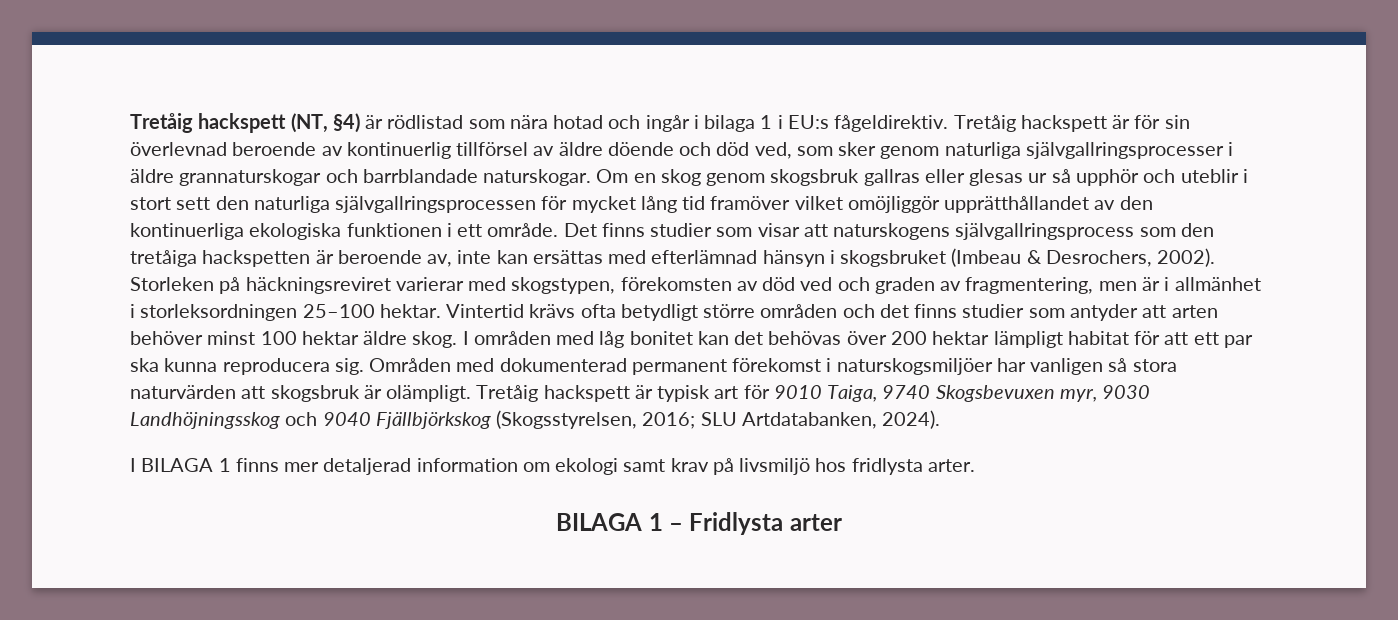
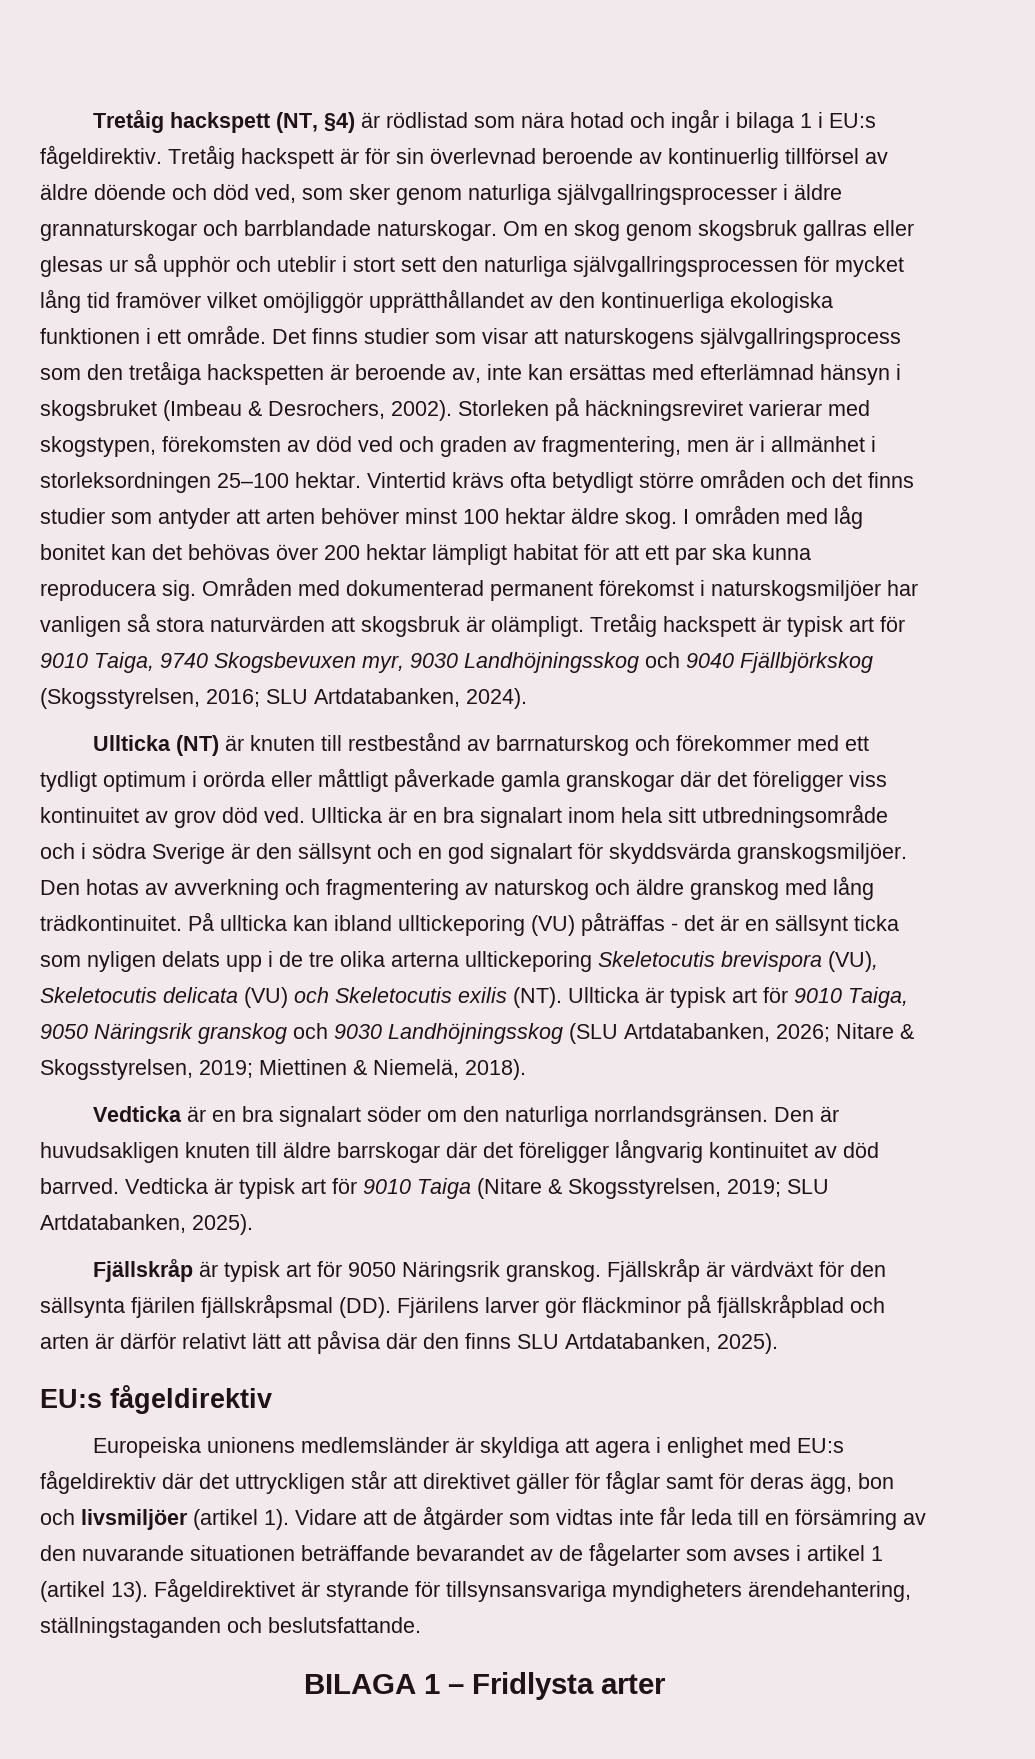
[130,458,975,475] I BILAGA 1 finns mer detaljerad information om ekologi samt krav på livsmiljö hos fridlysta arter. -> [93,732,870,756] [40,768,887,792] [40,804,888,828] [40,843,907,864] [40,876,874,900] [40,912,899,936] [40,951,878,972] [40,987,908,1008] [40,1023,914,1044] [40,1059,526,1080] [93,1106,840,1127] [40,1139,879,1163] [40,1178,829,1199] [40,1214,253,1235] [93,1258,887,1282] [40,1294,885,1318] [40,1330,778,1354] [40,1385,272,1414] [93,1437,845,1458] [40,1470,894,1494] [40,1506,926,1530] [40,1542,883,1566] [40,1578,911,1602] [40,1617,421,1638] Ullticka (NT) är knuten till restbestånd av barrnaturskog och förekommer med ett tydligt optimum i orörda eller måttligt påverkade gamla granskogar där det föreligger viss kontinuitet av grov död ved. Ullticka är en bra signalart inom hela sitt utbredningsområde och i södra Sverige är den sällsynt och en god signalart för skyddsvärda granskogsmiljöer. Den hotas av avverkning och fragmentering av naturskog och äldre granskog med lång trädkontinuitet. På ullticka kan ibland ulltickeporing (VU) påträffas - det är en sällsynt ticka som nyligen delats upp i de tre olika arterna ulltickeporing Skeletocutis brevispora (VU), Skeletocutis delicata (VU) och Skeletocutis exilis (NT). Ullticka är typisk art för 9010 Taiga, 9050 Näringsrik granskog och 9030 Landhöjningsskog (SLU Artdatabanken, 2026; Nitare & Skogsstyrelsen, 2019; Miettinen & Niemelä, 2018). // Vedticka är en bra signalart söder om den naturliga norrlandsgränsen. Den är huvudsakligen knuten till äldre barrskogar där det föreligger långvarig kontinuitet av död barrved. Vedticka är typisk art för 9010 Taiga (Nitare & Skogsstyrelsen, 2019; SLU Artdatabanken, 2025). // Fjällskråp är typisk art för 9050 Näringsrik granskog. Fjällskråp är värdväxt för den sällsynta fjärilen fjällskråpsmal (DD). Fjärilens larver gör fläckminor på fjällskråpblad och arten är därför relativt lätt att påvisa där den finns SLU Artdatabanken, 2025). // EU:s fågeldirektiv // Europeiska unionens medlemsländer är skyldiga att agera i enlighet med EU:s fågeldirektiv där det uttryckligen står att direktivet gäller för fåglar samt för deras ägg, bon och livsmiljöer (artikel 1). Vidare att de åtgärder som vidtas inte får leda till en försämring av den nuvarande situationen beträffande bevarandet av de fågelarter som avses i artikel 1 (artikel 13). Fågeldirektivet är styrande för tillsynsansvariga myndigheters ärendehantering, ställningstaganden och beslutsfattande.

